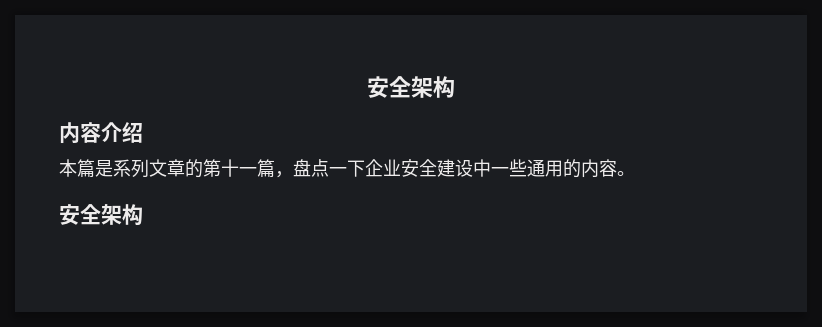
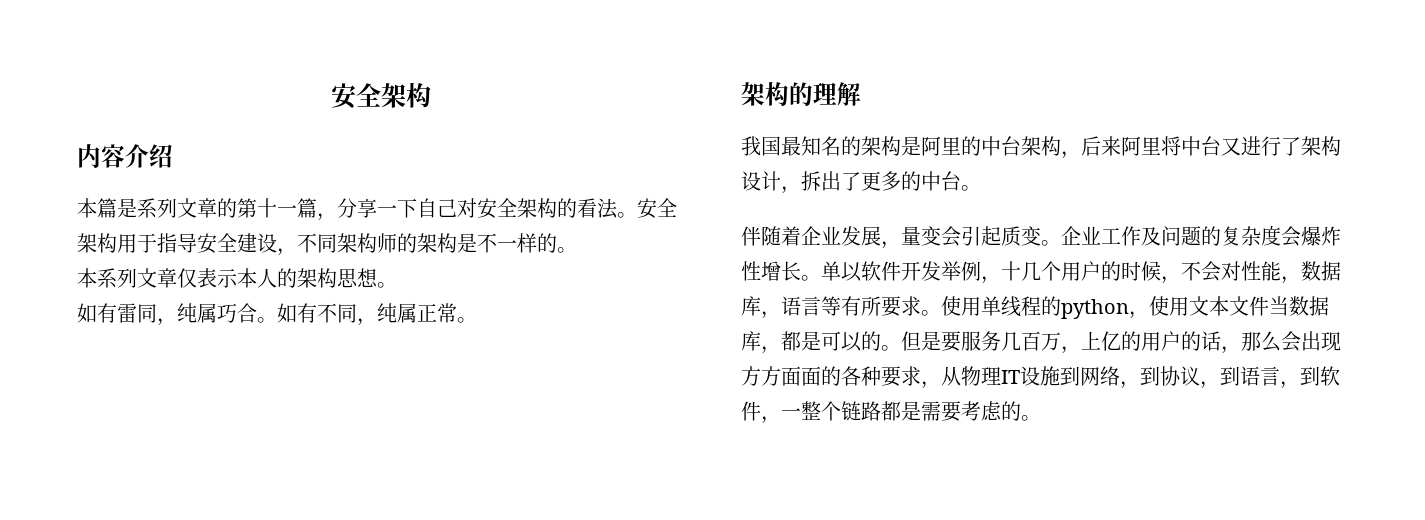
[293,159,635,178] [59,204,143,226] 盘点一下企业安全建设中一些通用的内容。 // 安全架构 -> [337,198,677,219] [77,233,577,256] [77,268,397,288] [77,303,477,326] [741,82,861,106] [741,136,1341,159] [741,171,981,194] [741,225,1341,249] [741,261,1341,284] [741,296,1329,319] [741,331,1341,354] [741,366,1340,389] [741,401,1041,424] 分享一下自己对安全架构的看法。安全架构用于指导安全建设，不同架构师的架构是不一样的。 // 本系列文章仅表示本人的架构思想。 // 如有雷同，纯属巧合。如有不同，纯属正常。 // 架构的理解 // 我国最知名的架构是阿里的中台架构，后来阿里将中台又进行了架构设计，拆出了更多的中台。 // 伴随着企业发展，量变会引起质变。企业工作及问题的复杂度会爆炸性增长。单以软件开发举例，十几个用户的时候，不会对性能，数据库，语言等有所要求。使用单线程的python，使用文本文件当数据库，都是可以的。但是要服务几百万，上亿的用户的话，那么会出现方方面面的各种要求，从物理IT设施到网络，到协议，到语言，到软件，一整个链路都是需要考虑的。

